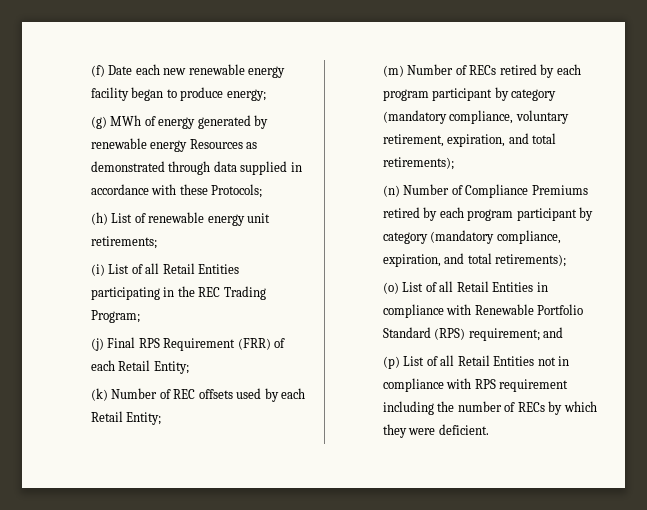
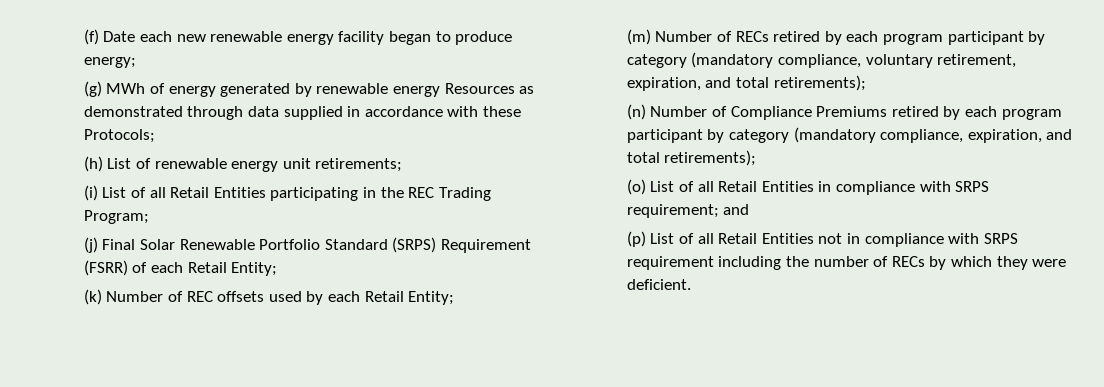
[138,338,271,351] RPS Requirement (FRR) -> [140,237,532,253] [83,260,128,276] Solar Renewable Portfolio Standard (SRPS) Requirement (FSRR)
[474,304,584,315] [382,327,466,340] Renewable Portfolio Standard (RPS) -> [955,181,990,192] SRPS
[474,379,496,389] RPS -> [983,233,1018,244] SRPS

